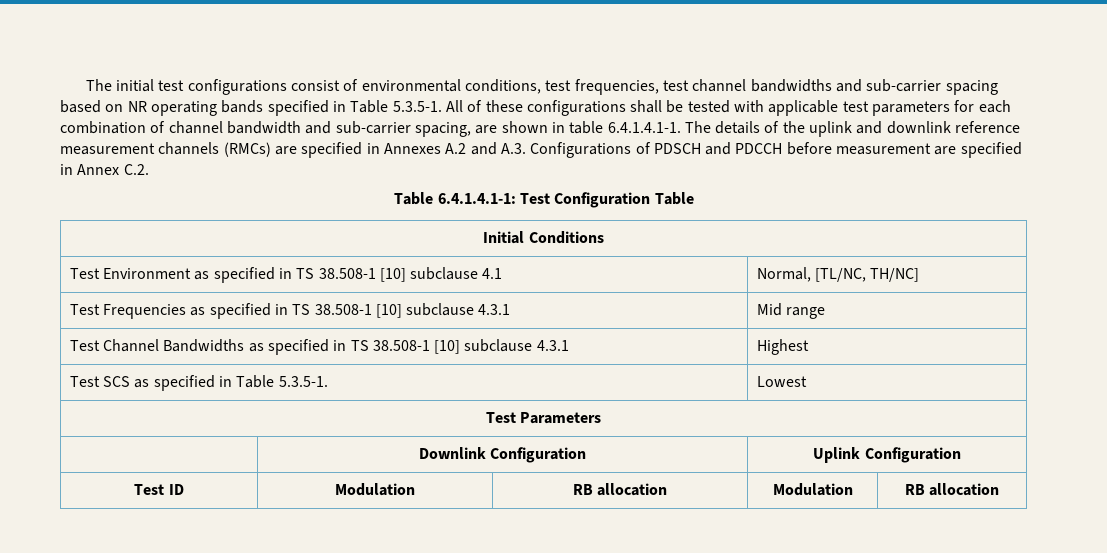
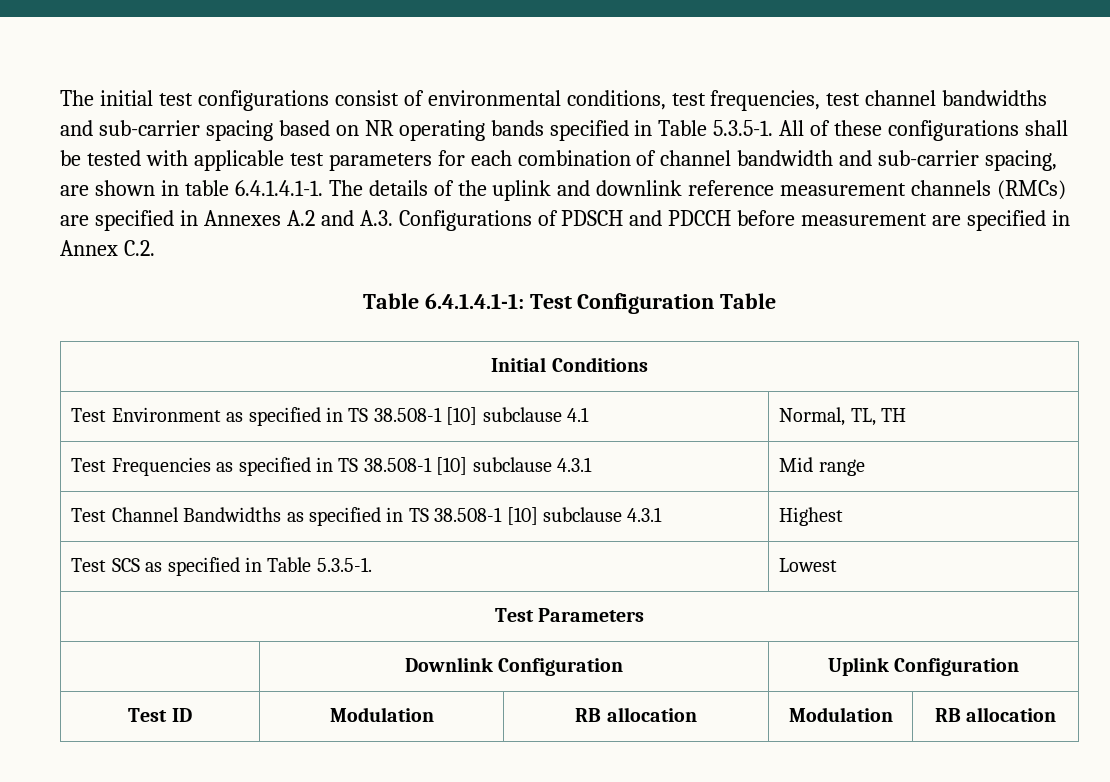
[814,268,920,282] [TL/NC, TH/NC] -> [850,408,907,426] TL, TH

